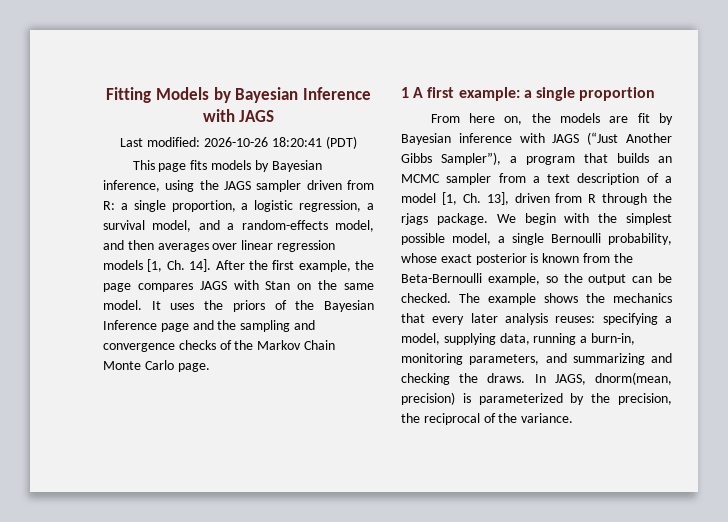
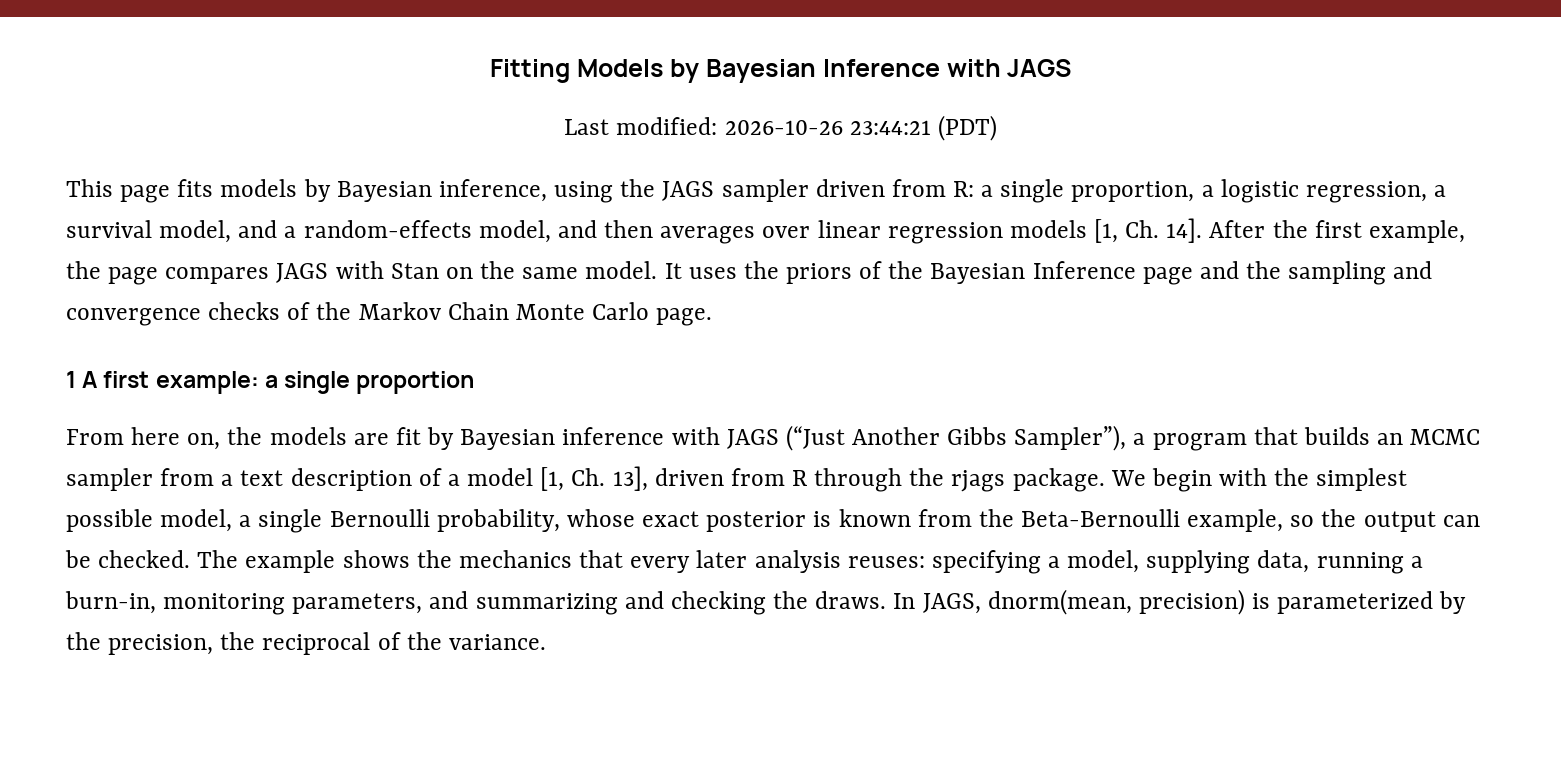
[271,137,322,147] 18:20:41 -> [849,120,931,135] 23:44:21

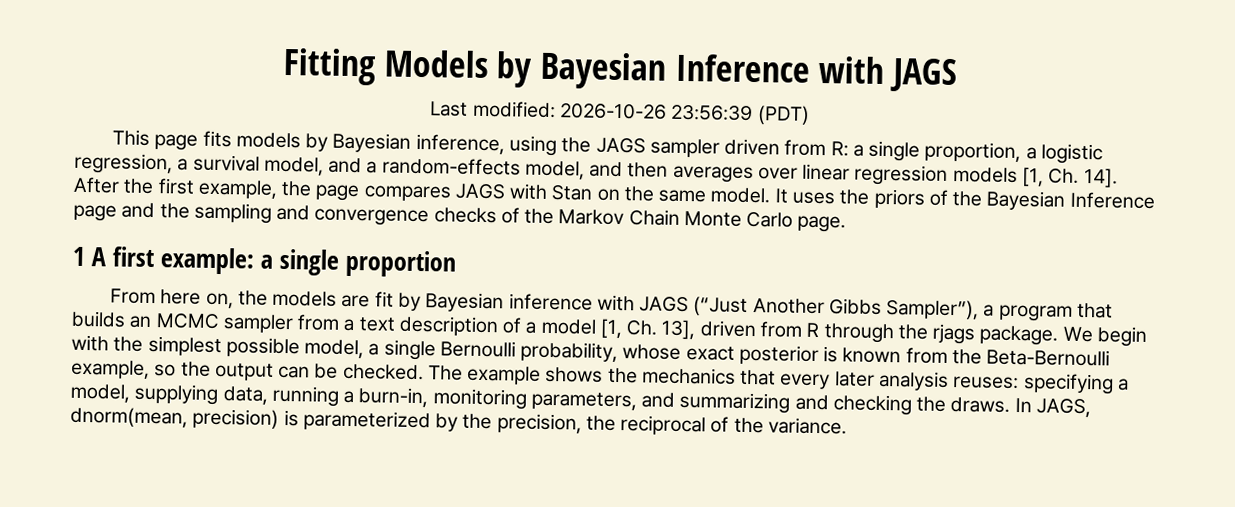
[849,120,931,135] 23:44:21 -> [671,104,754,122] 23:56:39

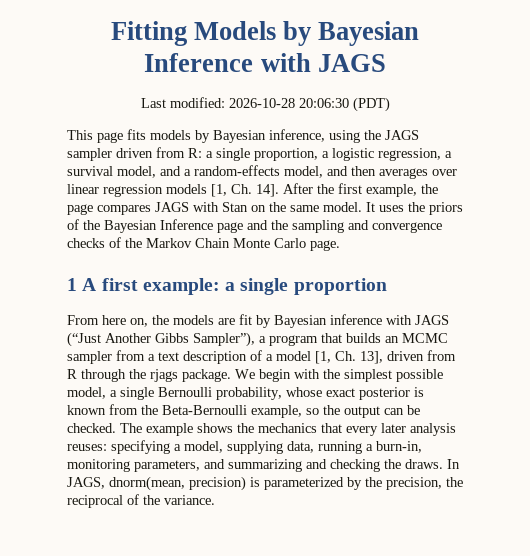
[560,103,754,122] 2026-10-26 23:56:39 -> [228,98,349,108] 2026-10-28 20:06:30

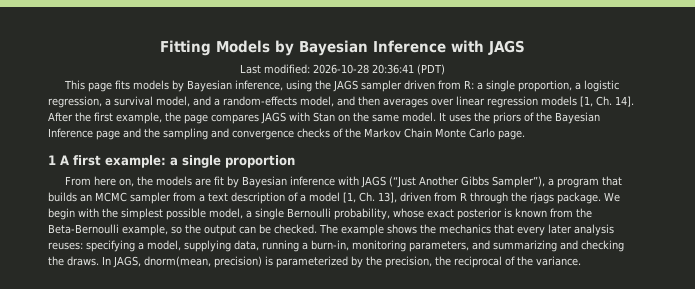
[298,98,349,108] 20:06:30 -> [371,64,414,74] 20:36:41

